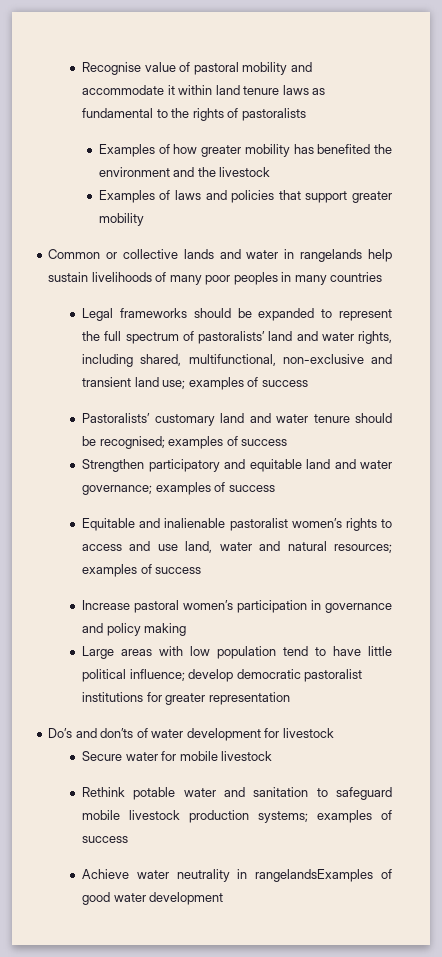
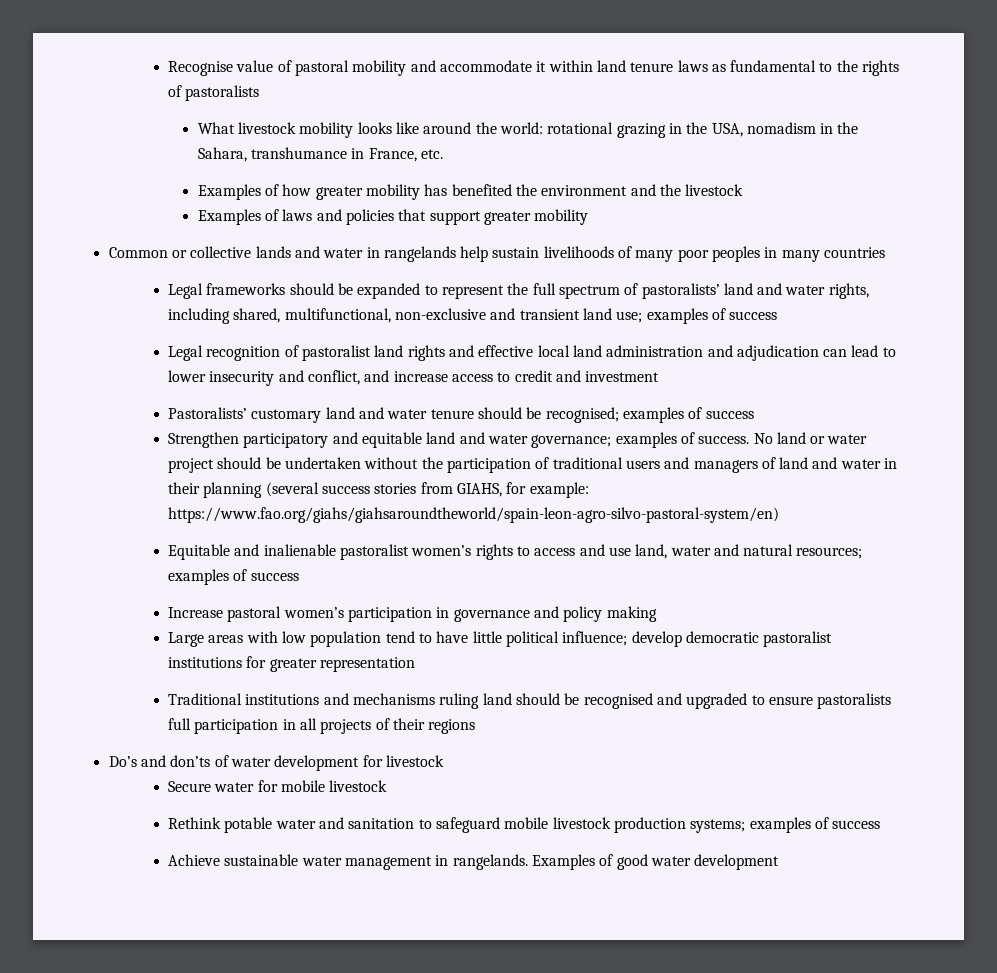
(306, 114) none -> [197,122,859,138] [197,147,443,162] // What livestock mobility looks like around the world: rotational grazing in the USA, nomadism in the Sahara, transhumance in France, etc.
(308, 383) none -> [167,345,896,361] [167,370,660,386] // Legal recognition of pastoralist land rights and effective local land administration and adjudication can lead to lower insecurity and conflict, and increase access to credit and investment
[228,485,275,492] success -> [698,432,868,444] [167,457,898,473] [167,482,589,498] [167,507,779,523] success. No land or water project should be undertaken without the participation of traditional users and managers of land and water in their planning (several success stories from GIAHS, for example: https://www.fao.org/giahs/giahsaroundtheworld/spain-leon-agro-silvo-pastoral-system/en)
(290, 698) none -> [167,693,892,709] [167,718,476,734] // Traditional institutions and mechanisms ruling land should be recognised and upgraded to ensure pastoralists full participation in all projects of their regions
[136,869,374,882] water neutrality in rangelandsExamples -> [224,854,595,870] sustainable water management in rangelands. Examples

